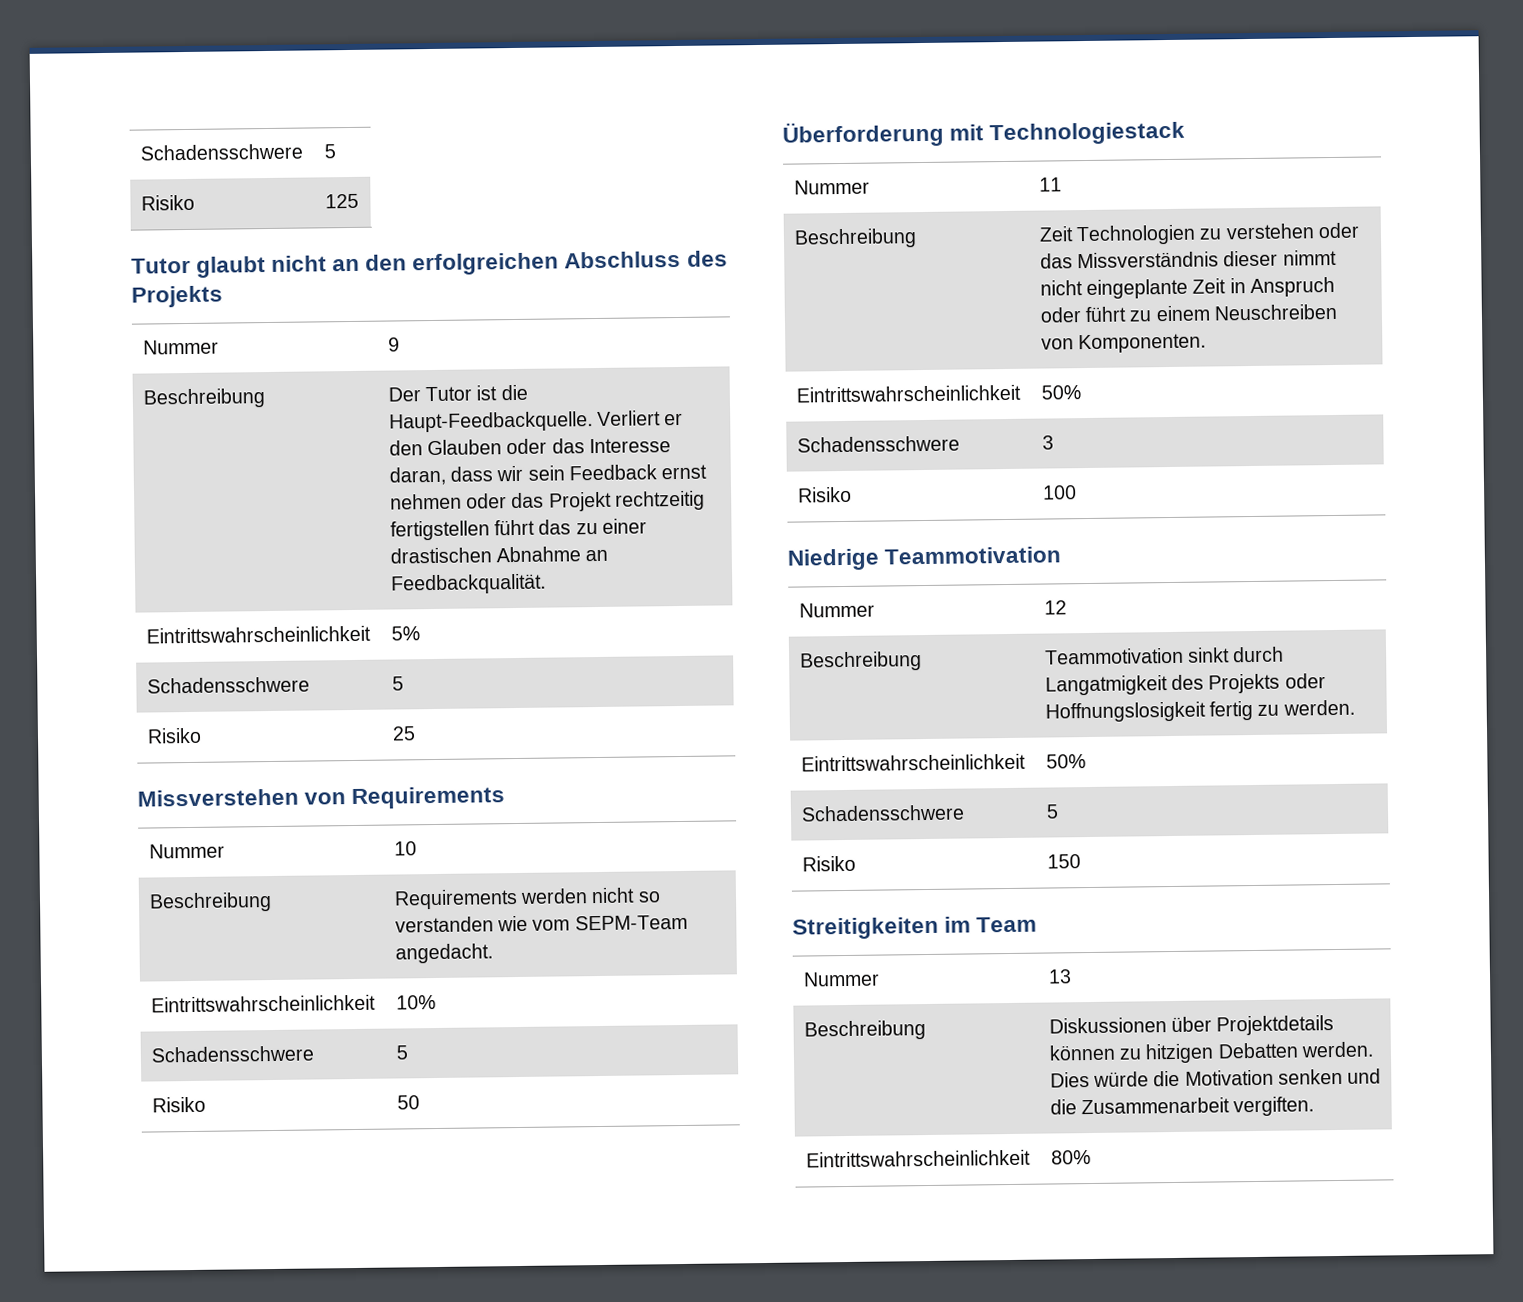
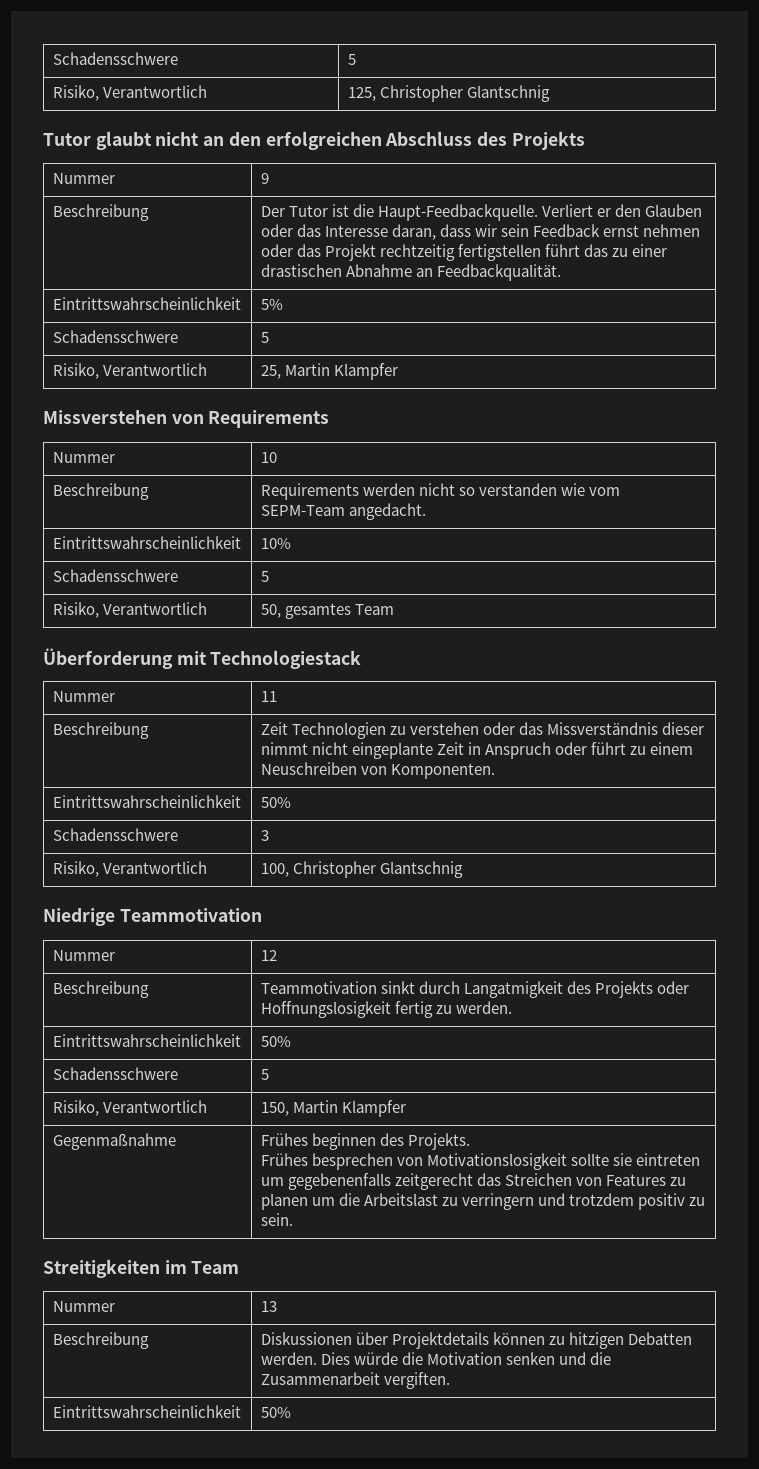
[139,143,303,161] [323,144,336,159] [140,194,195,211] [324,193,359,209] Schadensschwere | 5 // Risiko | 125 -> [52,52,178,65] [347,54,356,65] [52,85,207,101] [347,85,550,102] Schadensschwere | 5 // Risiko, Verantwortlich | 125, Christopher Glantschnig
[146,727,202,744] [391,726,416,741] Risiko | 25 -> [52,363,207,379] [260,363,398,380] Risiko, Verantwortlich | 25, Martin Klampfer
[151,1096,206,1113] [396,1095,420,1110] Risiko | 50 -> [52,602,207,618] [260,603,394,619] Risiko, Verantwortlich | 50, gesamtes Team
[797,486,852,503] [1041,485,1077,500] Risiko | 100 -> [52,861,207,877] [260,861,463,878] Risiko, Verantwortlich | 100, Christopher Glantschnig
[801,855,856,872] [1046,854,1081,869] Risiko | 150 -> [52,1100,207,1116] [260,1100,406,1117] [52,1133,176,1150] [260,1133,470,1150] [260,1153,700,1170] [260,1173,686,1190] [260,1193,705,1210] [260,1213,293,1226] Risiko, Verantwortlich | 150, Martin Klampfer // Gegenmaßnahme | Frühes beginnen des Projekts. // Frühes besprechen von Motivationslosigkeit sollte sie eintreten um gegebenenfalls zeitgerecht das Streichen von Features zu planen um die Arbeitslast zu verringern und trotzdem positiv zu sein.
[1050,1150,1091,1165] 80% -> [260,1407,291,1418] 50%

